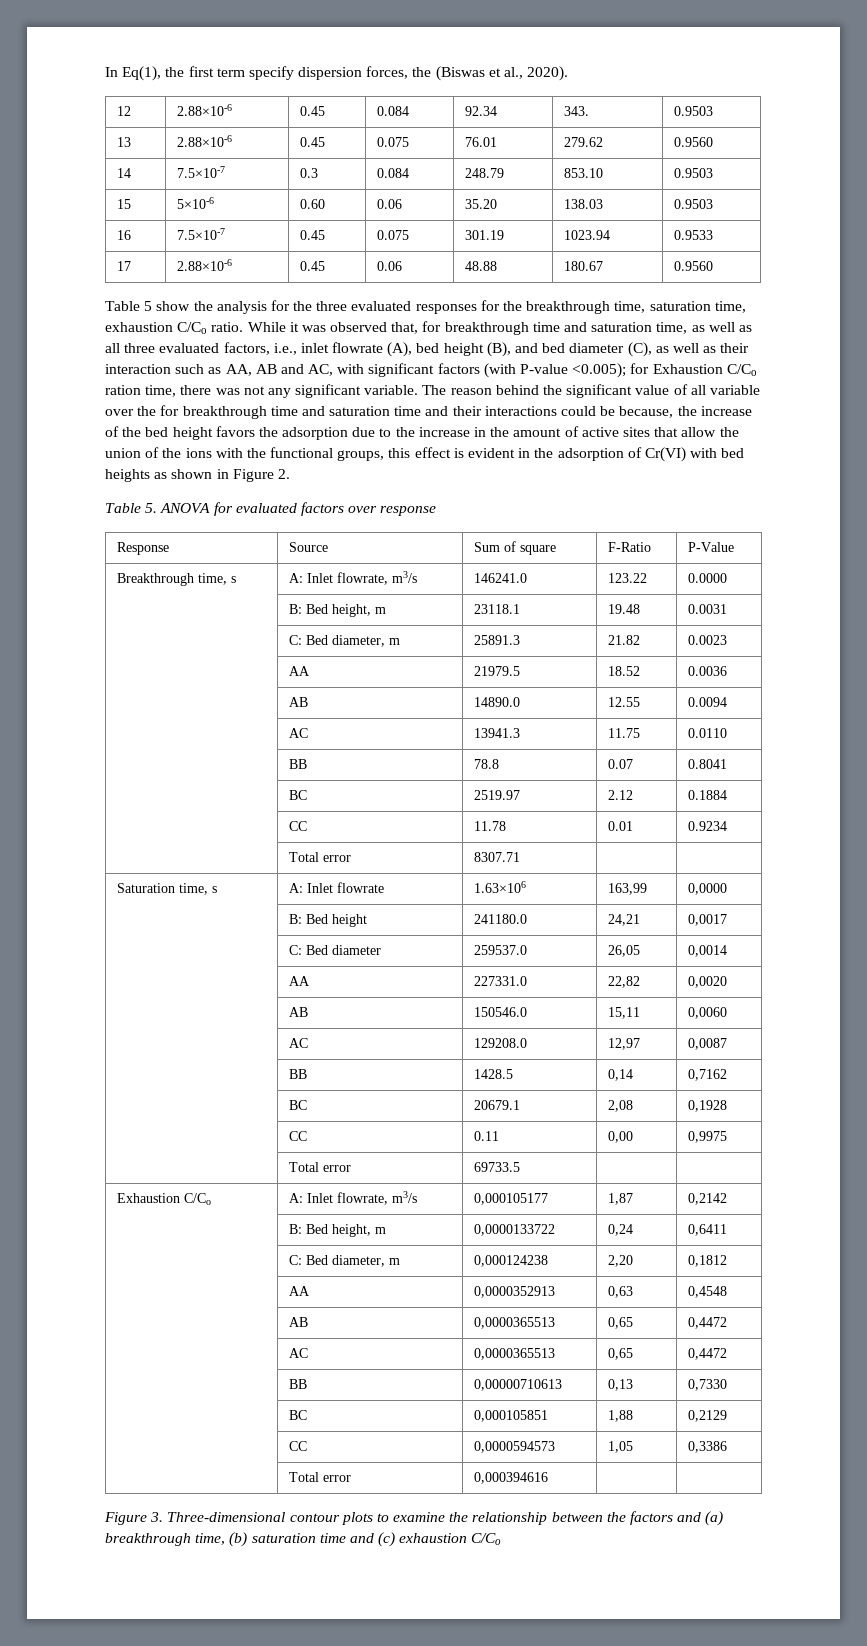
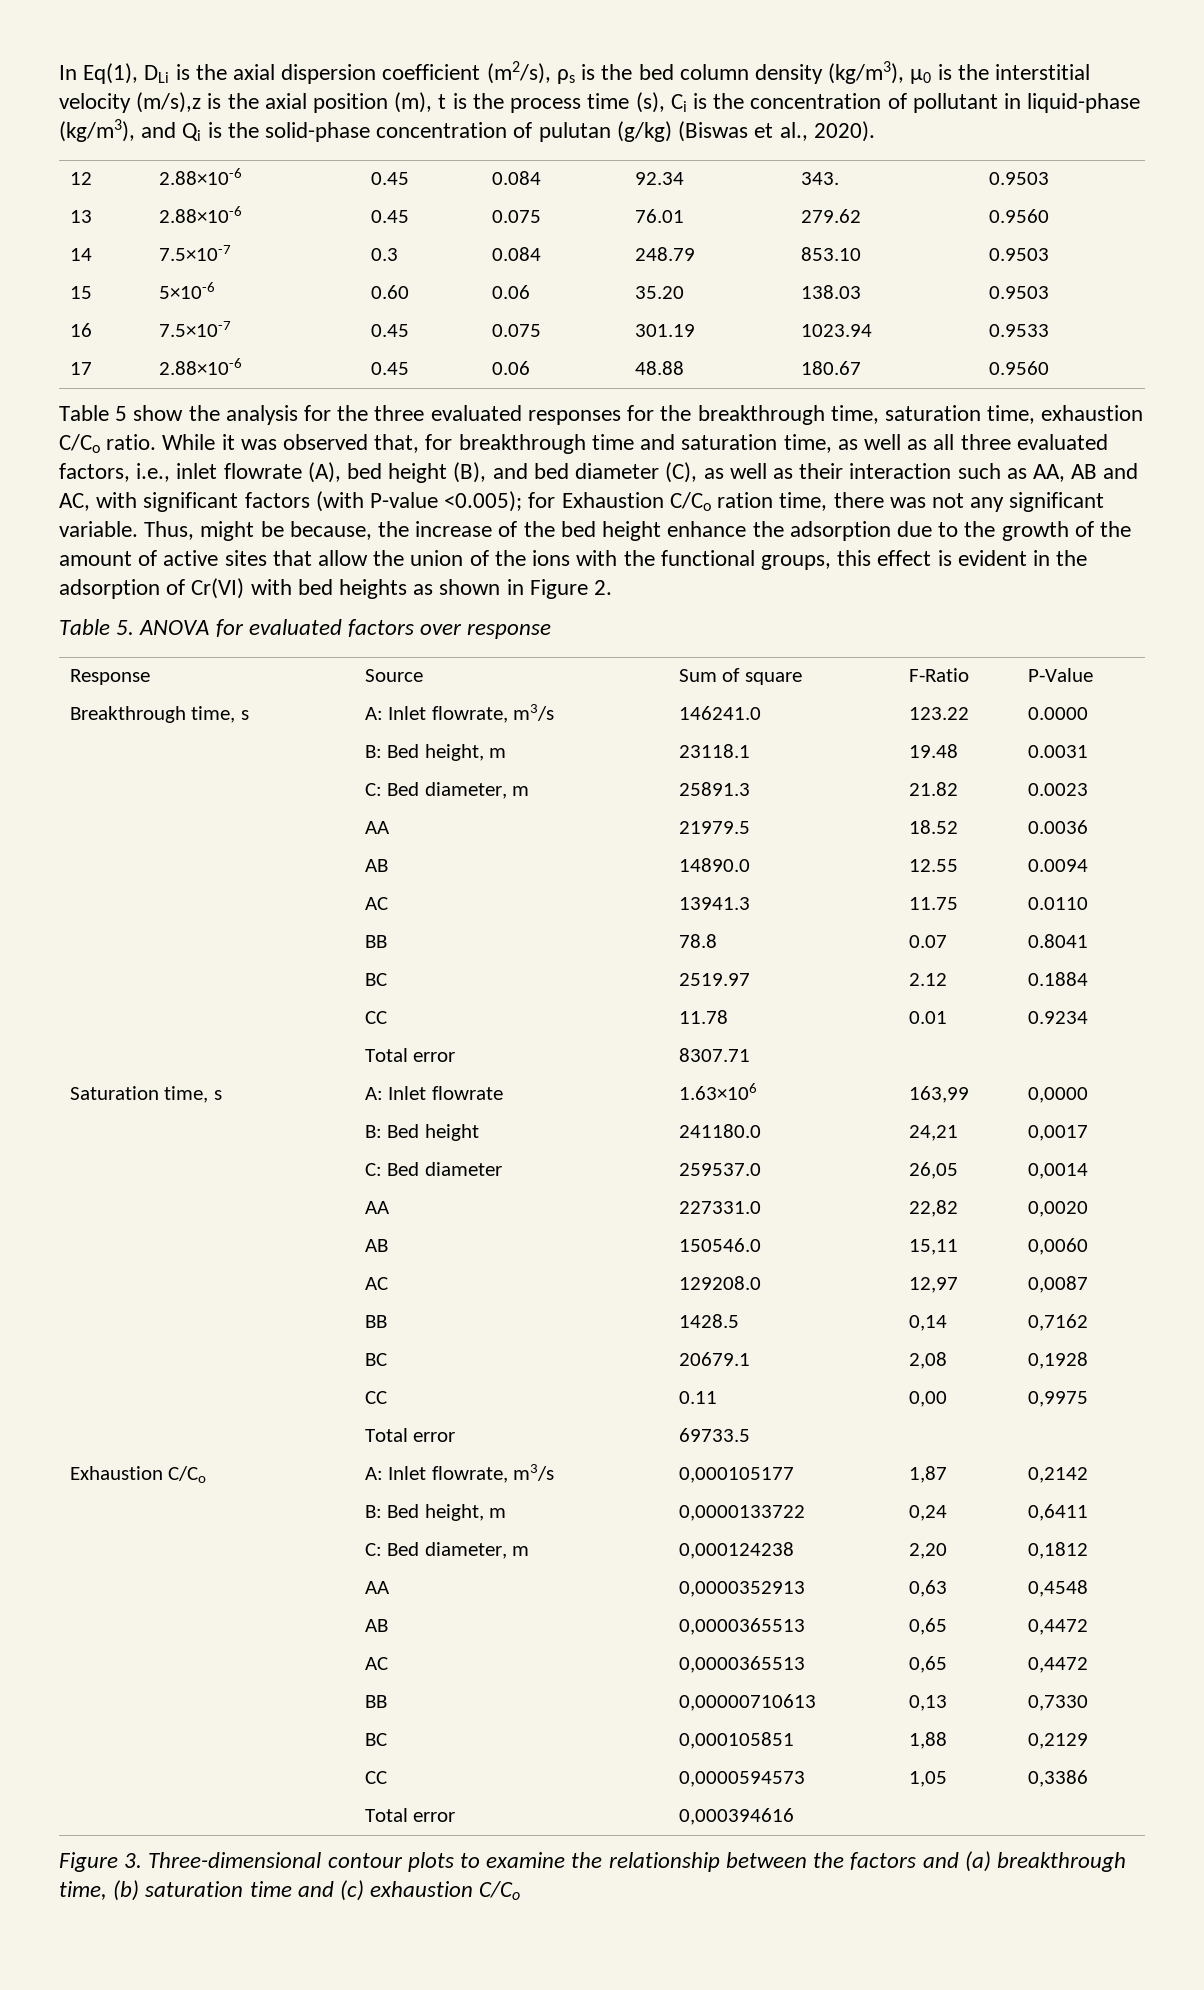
[165,66,432,80] the first term specify dispersion forces, the -> [144,61,1090,84] [59,92,1141,113] [59,119,672,142] DLi is the axial dispersion coefficient (m2/s), ρs is the bed column density (kg/m3), µ0 is the interstitial velocity (m/s),z is the axial position (m), t is the process time (s), Ci is the concentration of pollutant in liquid-phase (kg/m3), and Qi is the solid-phase concentration of pulutan (g/kg)
[422,384,760,398] [105,405,597,419] The reason behind the significant value of all variable over the for breakthrough time and saturation time and their interactions could -> [144,521,255,541] Thus, might
[215,426,255,437] favors -> [667,521,747,537] enhance
[418,427,487,437] increase in -> [1001,521,1094,541] growth of

